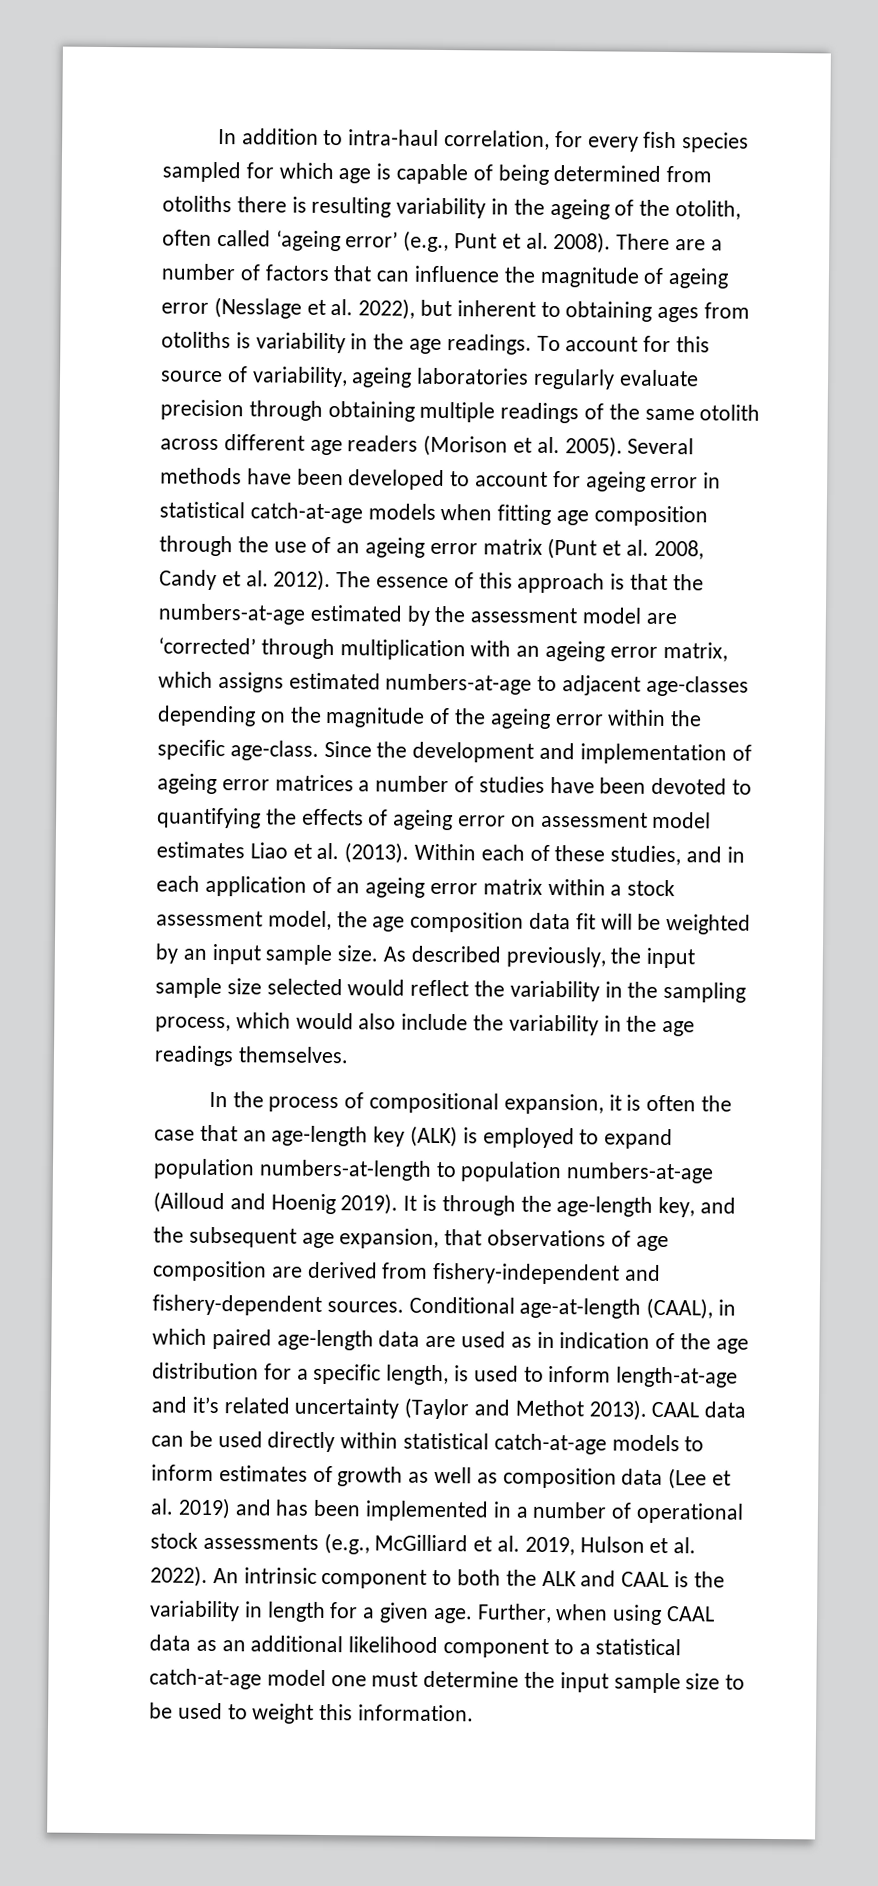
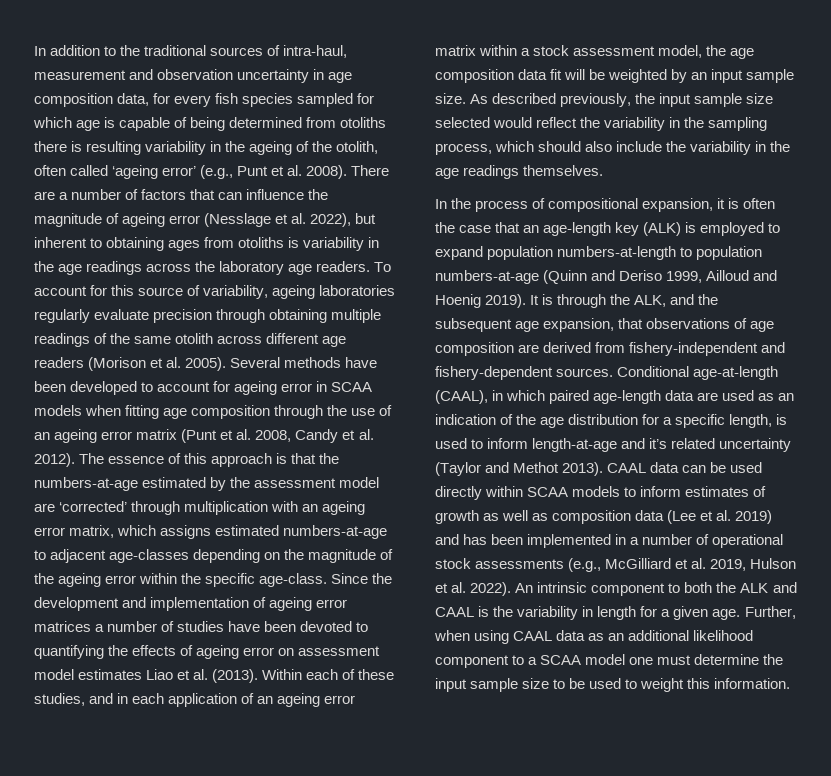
[348,129,550,150] intra-haul correlation, -> [120,45,348,58] [34,69,353,83] [34,93,150,107] the traditional sources of intra-haul, measurement and observation uncertainty in age composition data,
[446,334,532,355] readings. -> [86,261,371,275] readings across the laboratory age readers.
[159,501,363,524] statistical catch-at-age -> [331,382,373,392] SCAA
[295,1012,354,1030] would -> [538,141,582,152] should
[153,1191,225,1214] (Ailloud -> [543,270,750,284] (Quinn and Deriso 1999, Ailloud
[556,1196,696,1218] age-length key, -> [634,295,667,307] ALK,
[536,1331,555,1349] in -> [778,393,795,401] an
[403,1432,607,1455] statistical catch-at-age -> [527,487,569,497] SCAA
[595,1638,682,1656] [149,1668,262,1690] statistical catch-at-age -> [540,655,582,665] SCAA

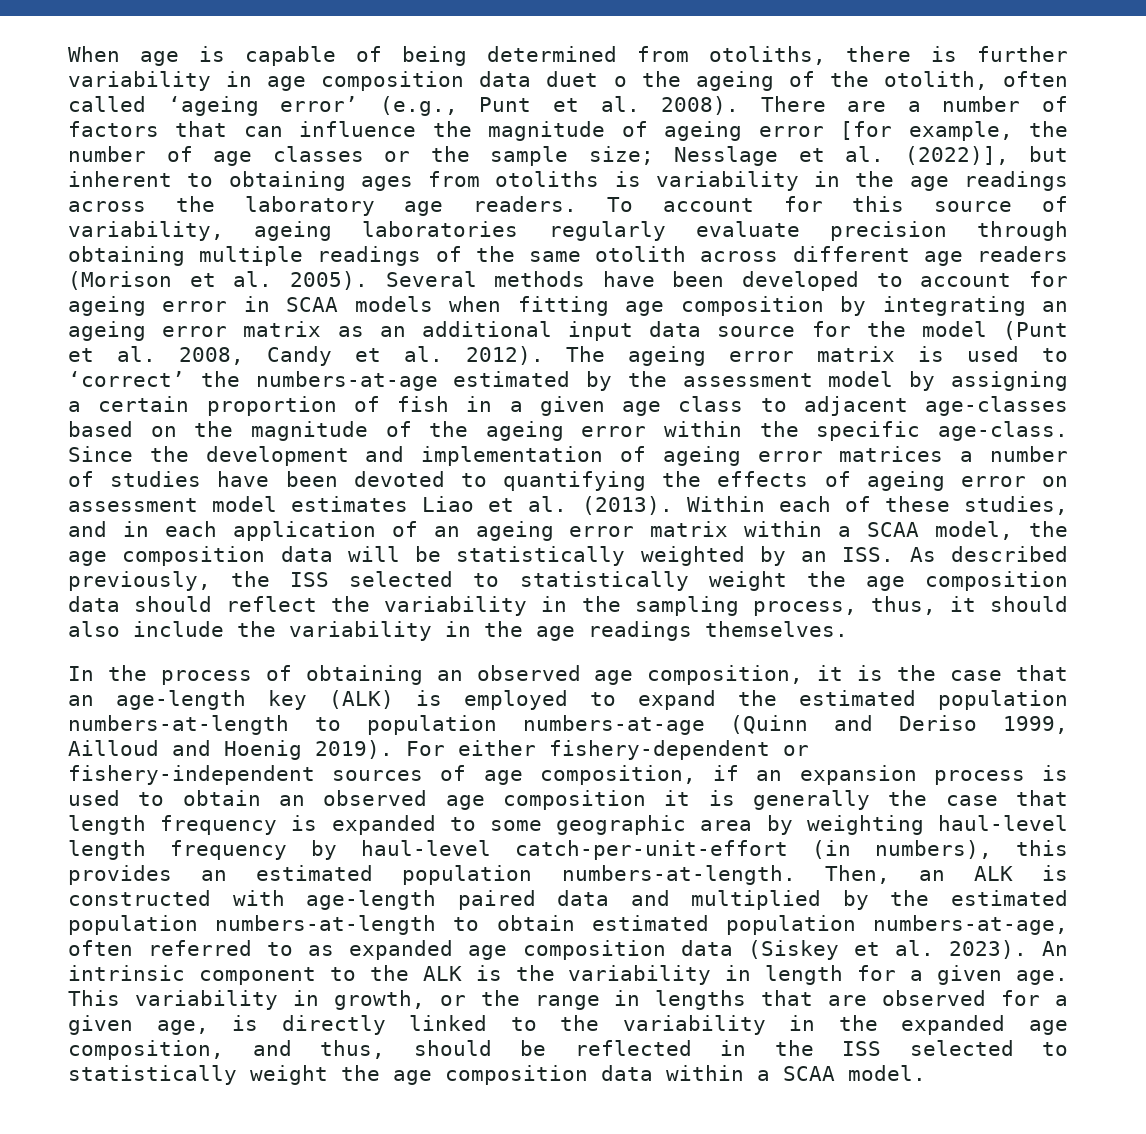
[34,45,348,58] [34,69,353,83] [34,93,375,107] [33,117,72,128] In addition to the traditional sources of intra-haul, measurement and observation uncertainty in age composition data, for every fish species sampled for which -> [68,46,120,62] When
[340,117,387,128] otoliths -> [709,46,826,65] otoliths,
[86,141,222,155] resulting variability in -> [977,46,1068,62] [68,71,627,91] further variability in age composition data duet o
[204,213,352,227] (Nesslage et al. 2022), -> [840,121,1069,141] [68,146,1009,166] [for example, the number of age classes or the sample size; Nesslage et al. (2022)],
[274,405,393,419] [34,429,178,443] through the use of an ageing error matrix -> [840,296,1068,316] [68,321,987,341] by integrating an ageing error matrix as an additional input data source for the model
[108,453,317,467] essence of this approach is that -> [628,346,1068,366] [68,371,185,387] ageing error matrix is used to ‘correct’
[34,501,366,515] [34,525,388,539] are ‘corrected’ through multiplication with an ageing error matrix, which assigns estimated numbers-at-age -> [909,371,1069,391] [68,396,744,416] by assigning a certain proportion of fish in a given age class
[193,549,261,563] depending -> [68,421,133,437] based
[533,45,656,56] stock assessment -> [867,522,920,537] SCAA
[550,69,563,80] fit -> (333, 554) none
(606, 74) none -> [456,546,626,566] statistically
[711,69,795,83] [435,93,466,104] input sample size. -> [842,547,895,562] ISS.
[659,93,774,107] [435,117,533,128] input sample size selected would -> [290,571,1068,591] [68,596,213,612] ISS selected to statistically weight the age composition data should
[495,141,535,152] which -> [870,596,976,615] thus, it
[548,198,776,212] compositional expansion, it is often -> [305,665,884,685] obtaining an observed age composition, it is
(483, 253) none -> [738,690,916,706] the estimated
[530,294,719,308] [435,318,775,332] [435,342,786,356] [435,366,779,380] [435,390,795,404] [435,414,788,428] [435,438,792,452] [435,462,763,476] [435,486,767,500] [435,510,773,524] [435,534,784,548] [435,558,797,572] [435,582,512,596] It is through the ALK, and the subsequent age expansion, that observations of age composition are derived from fishery-independent and fishery-dependent sources. Conditional age-at-length (CAAL), in which paired age-length data are used as an indication of the age distribution for a specific length, is used to inform length-at-age and it’s related uncertainty (Taylor and Methot 2013). CAAL data can be used directly within SCAA models to inform estimates of growth as well as composition data (Lee et al. 2019) and has been implemented in a number of operational stock assessments (e.g., McGilliard et al. 2019, Hulson et al. 2022). -> [406,740,809,760] [68,765,1068,785] [68,790,1069,810] [68,815,1068,835] [68,840,1068,860] [68,865,1068,885] [68,890,1068,910] [68,915,1068,935] [68,940,1027,960] For either fishery-dependent or fishery-independent sources of age composition, if an expansion process is used to obtain an observed age composition it is generally the case that length frequency is expanded to some geographic area by weighting haul-level length frequency by haul-level catch-per-unit-effort (in numbers), this provides an estimated population numbers-at-length. Then, an ALK is constructed with age-length paired data and multiplied by the estimated population numbers-at-length to obtain estimated population numbers-at-age, often referred to as expanded age composition data (Siskey et al. 2023).
[684,582,713,593] both -> (356, 974) none
[772,582,797,593] [435,607,474,617] and CAAL -> (462, 973) none
[744,606,796,619] [434,630,754,644] [435,654,784,668] [435,678,791,692] Further, when using CAAL data as an additional likelihood component to a SCAA model one must determine the input sample size to be used to weight this information. -> [68,990,1068,1010] [68,1015,1068,1035] [68,1040,1068,1060] [68,1065,926,1085] This variability in growth, or the range in lengths that are observed for a given age, is directly linked to the variability in the expanded age composition, and thus, should be reflected in the ISS selected to statistically weight the age composition data within a SCAA model.

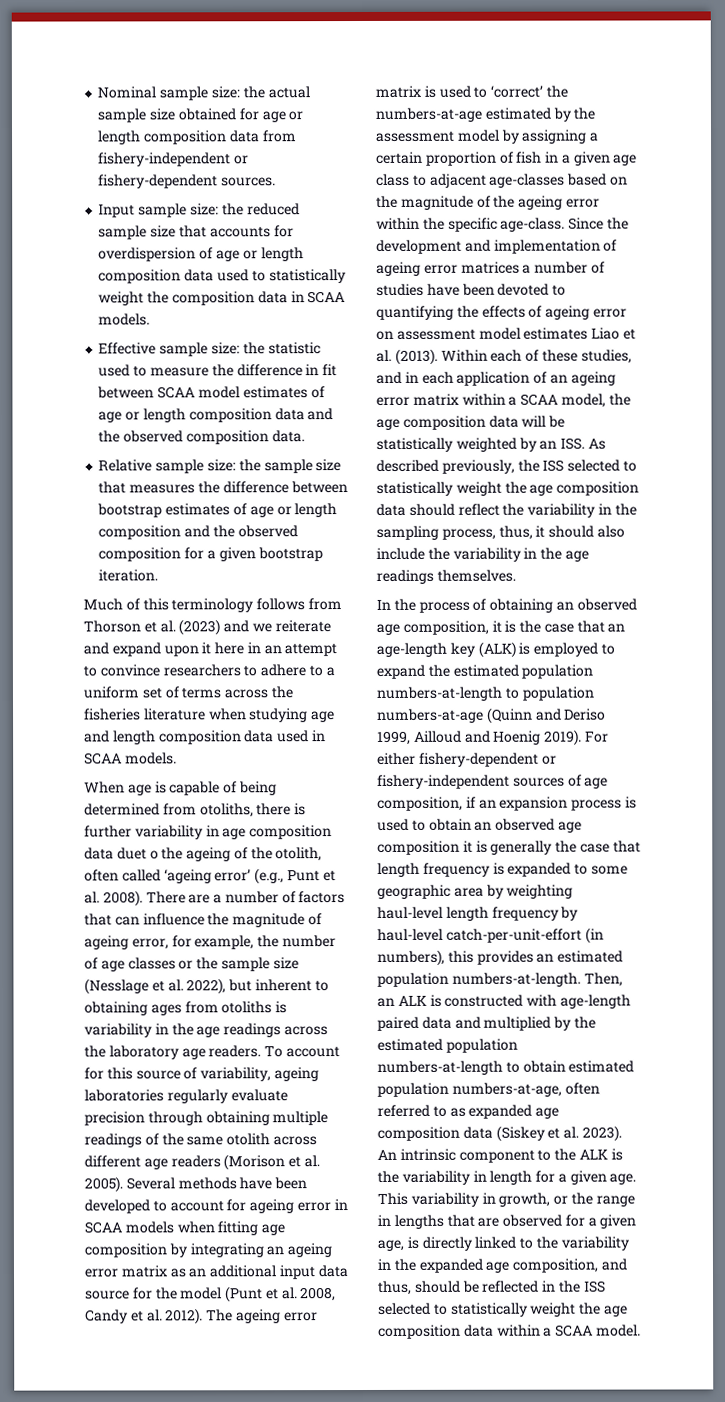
(68, 54) none -> [97,86,310,101] [97,108,304,123] [98,130,297,145] [98,152,250,167] [98,174,277,189] [98,203,300,218] [98,225,294,240] [98,247,304,262] [98,269,346,284] [98,291,346,306] [98,313,151,326] [98,342,321,357] [98,364,338,377] [97,386,325,399] [98,408,334,423] [98,430,305,445] [98,459,342,474] [98,481,348,494] [97,503,338,518] [98,525,298,540] [98,547,323,562] [98,569,159,582] [83,598,342,613] [83,619,331,636] [83,642,338,657] [83,664,335,677] [83,686,293,699] [84,708,336,723] [84,730,326,745] [84,752,177,765] Nominal sample size: the actual sample size obtained for age or length composition data from fishery-independent or fishery-dependent sources. // Input sample size: the reduced sample size that accounts for overdispersion of age or length composition data used to statistically weight the composition data in SCAA models. // Effective sample size: the statistic used to measure the difference in fit between SCAA model estimates of age or length composition data and the observed composition data. // Relative sample size: the sample size that measures the difference between bootstrap estimates of age or length composition and the observed composition for a given bootstrap iteration. // Much of this terminology follows from Thorson et al. (2023) and we reiterate and expand upon it here in an attempt to convince researchers to adhere to a uniform set of terms across the fisheries literature when studying age and length composition data used in SCAA models. //
[758,121,893,140] error [for -> [131,935,192,950] error, for
[588,146,1009,166] size; Nesslage et al. (2022)], -> [272,957,299,970] [84,978,227,995] size (Nesslage et al. 2022),

